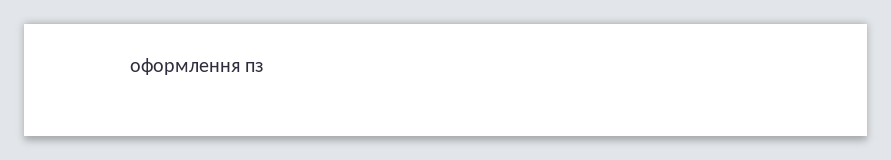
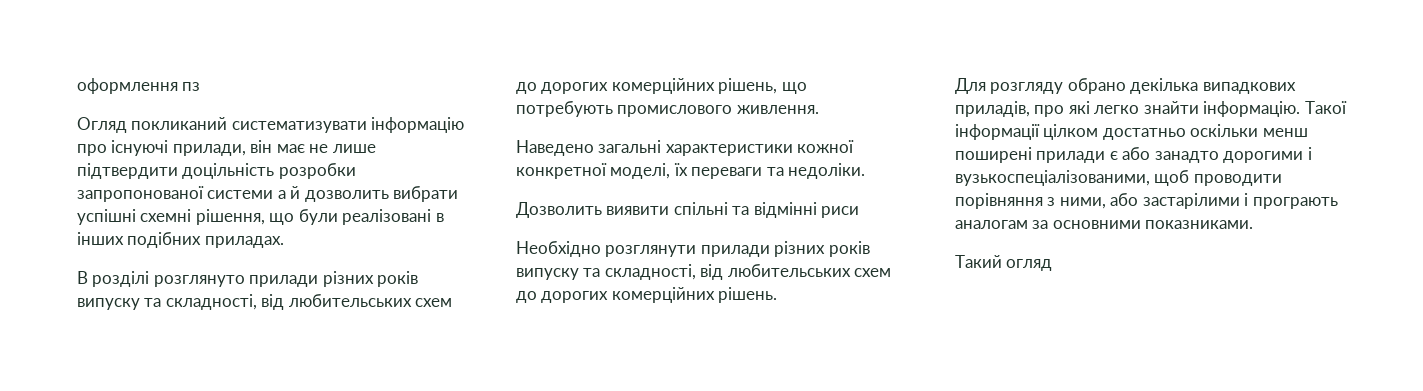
(264, 67) none -> [77,117,465,133] [77,140,376,156] [77,163,356,179] [77,186,459,202] [77,209,444,225] [77,232,284,248] [77,271,419,287] [77,294,453,310] [516,78,807,94] [516,101,819,117] [516,140,855,156] [516,163,866,179] [516,202,860,218] [516,241,870,257] [516,264,892,280] [516,287,778,303] [955,78,1296,94] [955,101,1347,117] [955,124,1308,140] [955,147,1312,163] [955,170,1282,186] [955,193,1338,209] [955,220,1254,229] [955,255,1053,271] // Огляд покликаний систематизувати інформацію про існуючі прилади, він має не лише підтвердити доцільність розробки запропонованої системи а й дозволить вибрати успішні схемні рішення, що були реалізовані в інших подібних приладах. // В розділі розглянуто прилади різних років випуску та складності, від любительських схем до дорогих комерційних рішень, що потребують промислового живлення. // Наведено загальні характеристики кожної конкретної моделі, їх переваги та недоліки. // Дозволить виявити спільні та відмінні риси // Необхідно розглянути прилади різних років випуску та складності, від любительських схем до дорогих комерційних рішень. // Для розгляду обрано декілька випадкових приладів, про які легко знайти інформацію. Такої інформації цілком достатньо оскільки менш поширені прилади є або занадто дорогими і вузькоспеціалізованими, щоб проводити порівняння з ними, або застарілими і програють аналогам за основними показниками. // Такий огляд

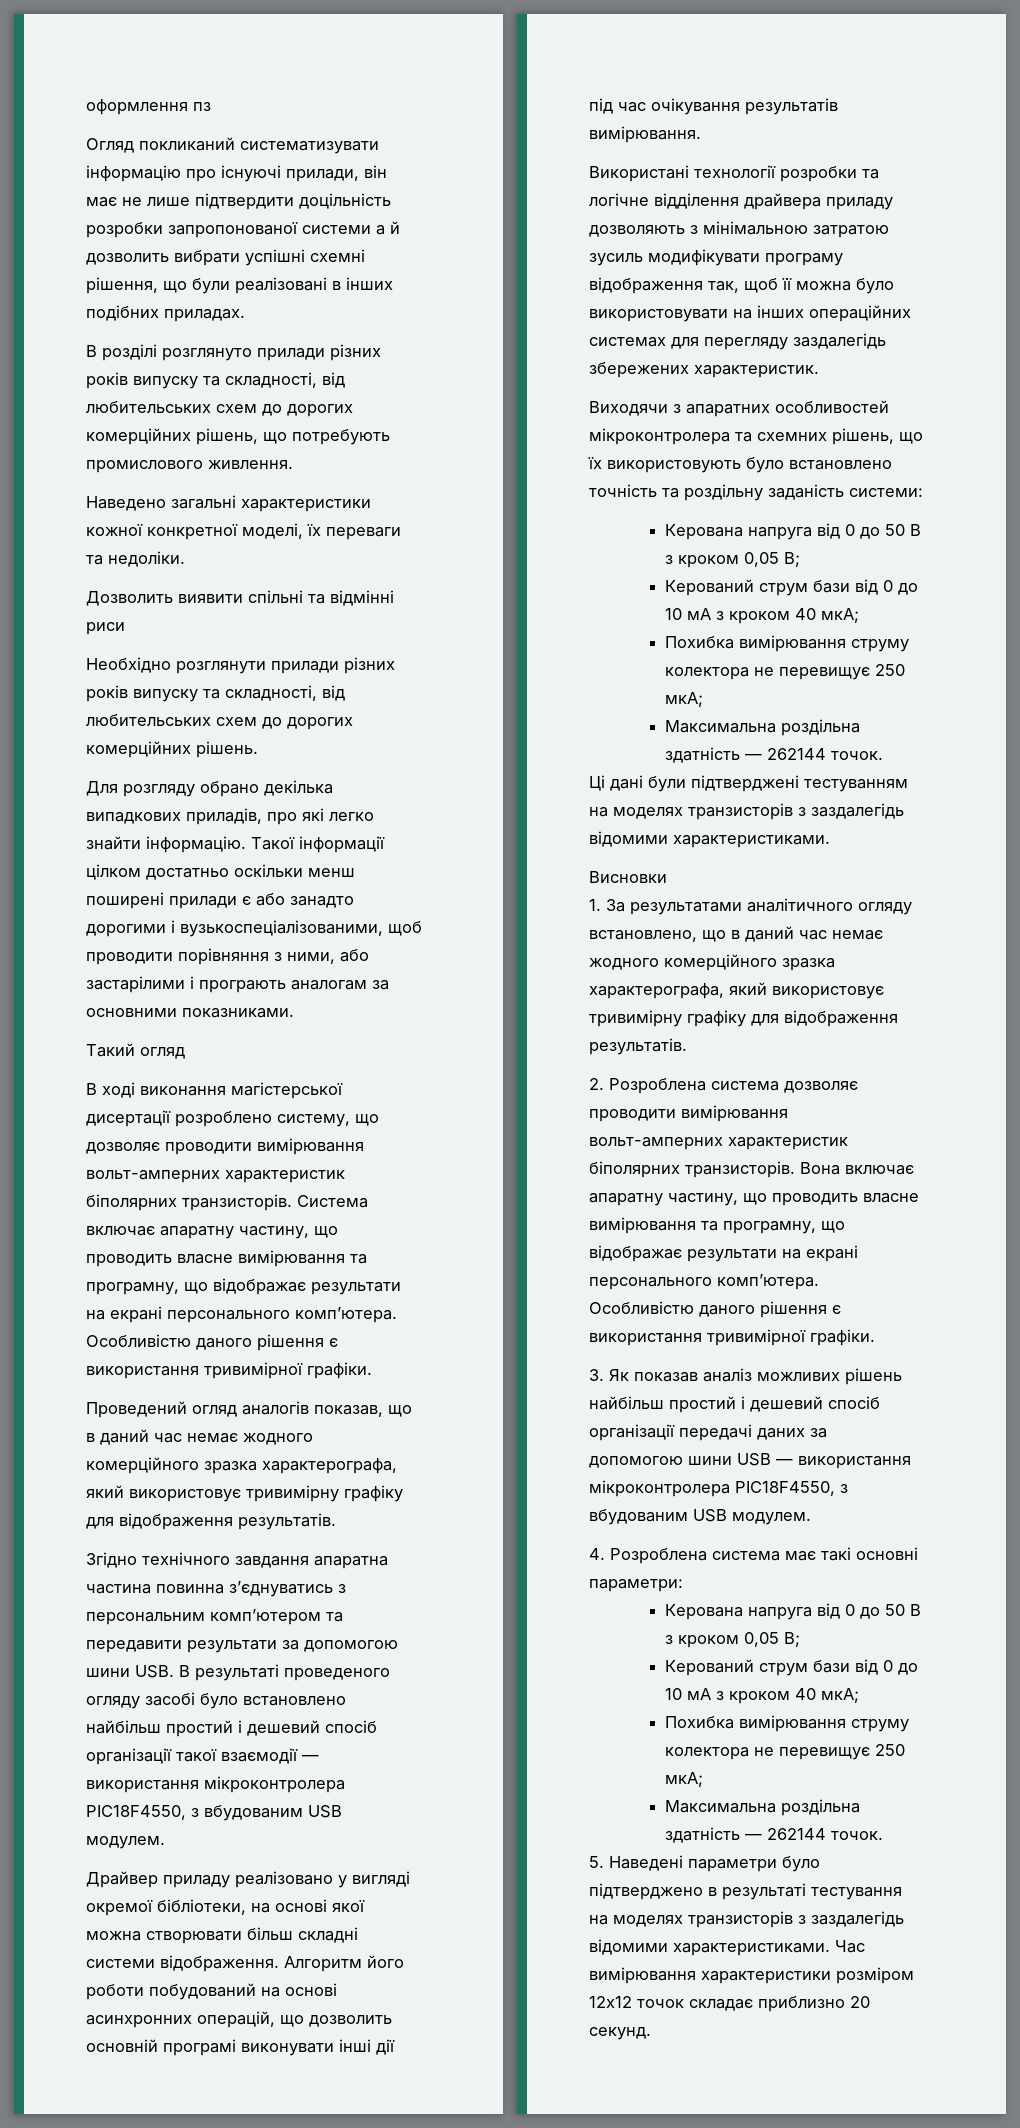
(1053, 265) none -> [86,1082,343,1099] [86,1110,379,1127] [86,1138,364,1155] [86,1170,345,1183] [86,1194,368,1211] [86,1226,338,1239] [86,1250,367,1267] [86,1278,401,1295] [86,1306,397,1323] [86,1334,338,1351] [86,1362,372,1379] [86,1401,412,1418] [86,1429,313,1445] [86,1457,397,1474] [86,1485,403,1502] [86,1513,336,1530] [86,1552,388,1569] [86,1581,346,1597] [86,1609,343,1625] [86,1640,398,1653] [86,1664,390,1681] [86,1692,346,1709] [86,1720,377,1737] [86,1748,319,1765] [86,1776,345,1793] [86,1805,342,1821] [86,1836,165,1849] [86,1871,410,1888] [86,1899,365,1916] [86,1927,358,1944] [86,1955,404,1972] [86,1983,337,2000] [86,2011,392,2028] [86,2039,395,2056] [589,98,838,115] [589,126,701,143] [589,165,879,182] [589,193,893,210] [589,221,889,238] [589,249,843,266] [589,277,894,294] [589,305,911,322] [589,333,886,350] [589,362,819,378] [589,400,889,417] [589,428,923,445] [588,457,892,473] [589,484,923,501] [664,523,921,540] [664,552,800,568] [664,579,918,596] [664,608,859,624] [664,635,909,652] [664,664,905,680] [664,692,703,707] [664,719,860,736] [664,747,883,763] [589,775,908,792] [589,803,904,820] [589,831,830,848] [589,871,667,883] [589,898,912,915] [589,926,883,942] [589,954,835,971] [589,982,884,999] [589,1010,898,1027] [589,1038,687,1055] [589,1078,858,1094] [589,1105,788,1122] [589,1137,848,1150] [589,1161,914,1178] [589,1193,919,1206] [589,1217,845,1234] [589,1245,858,1262] [589,1274,819,1290] [589,1301,841,1318] [589,1329,875,1346] [589,1368,902,1385] [589,1396,880,1413] [589,1424,827,1441] [589,1453,911,1469] [589,1480,848,1497] [589,1509,811,1525] [589,1547,918,1564] [589,1579,683,1592] [664,1603,921,1620] [664,1632,800,1648] [664,1659,918,1676] [664,1688,859,1704] [664,1715,909,1732] [664,1744,905,1760] [664,1772,703,1787] [664,1799,860,1816] [664,1827,883,1843] [589,1855,820,1872] [589,1883,902,1900] [589,1911,904,1928] [589,1939,865,1956] [589,1967,914,1984] [589,1996,870,2012] [589,2027,651,2040] // В ході виконання магістерської дисертації розроблено систему, що дозволяє проводити вимірювання вольт-амперних характеристик біполярних транзисторів. Система включає апаратну частину, що проводить власне вимірювання та програмну, що відображає результати на екрані персонального комп’ютера. Особливістю даного рішення є використання тривимірної графіки. // Проведений огляд аналогів показав, що в даний час немає жодного комерційного зразка характерографа, який використовує тривимірну графіку для відображення результатів. // Згідно технічного завдання апаратна частина повинна з’єднуватись з персональним комп’ютером та передавити результати за допомогою шини USB. В результаті проведеного огляду засобі було встановлено найбільш простий і дешевий спосіб організації такої взаємодії — використання мікроконтролера PIC18F4550, з вбудованим USB модулем. // Драйвер приладу реалізовано у вигляді окремої бібліотеки, на основі якої можна створювати більш складні системи відображення. Алгоритм його роботи побудований на основі асинхронних операцій, що дозволить основній програмі виконувати інші дії під час очікування результатів вимірювання. // Використані технології розробки та логічне відділення драйвера приладу дозволяють з мінімальною затратою зусиль модифікувати програму відображення так, щоб її можна було використовувати на інших операційних системах для перегляду заздалегідь збережених характеристик. // Виходячи з апаратних особливостей мікроконтролера та схемних рішень, що їх використовують було встановлено точність та роздільну заданість системи: // Керована напруга від 0 до 50 В з кроком 0,05 В; // Керований струм бази від 0 до 10 мА з кроком 40 мкА; // Похибка вимірювання струму колектора не перевищує 250 мкА; // Максимальна роздільна здатність — 262144 точок. // Ці дані були підтверджені тестуванням на моделях транзисторів з заздалегідь відомими характеристиками. // Висновки // 1. За результатами аналітичного огляду встановлено, що в даний час немає жодного комерційного зразка характерографа, який використовує тривимірну графіку для відображення результатів. // 2. Розроблена система дозволяє проводити вимірювання вольт-амперних характеристик біполярних транзисторів. Вона включає апаратну частину, що проводить власне вимірювання та програмну, що відображає результати на екрані персонального комп’ютера. Особливістю даного рішення є використання тривимірної графіки. // 3. Як показав аналіз можливих рішень найбільш простий і дешевий спосіб організації передачі даних за допомогою шини USB — використання мікроконтролера PIC18F4550, з вбудованим USB модулем. // 4. Розроблена система має такі основні параметри: // Керована напруга від 0 до 50 В з кроком 0,05 В; // Керований струм бази від 0 до 10 мА з кроком 40 мкА; // Похибка вимірювання струму колектора не перевищує 250 мкА; // Максимальна роздільна здатність — 262144 точок. // 5. Наведені параметри було підтверджено в результаті тестування на моделях транзисторів з заздалегідь відомими характеристиками. Час вимірювання характеристики розміром 12х12 точок складає приблизно 20 секунд.

